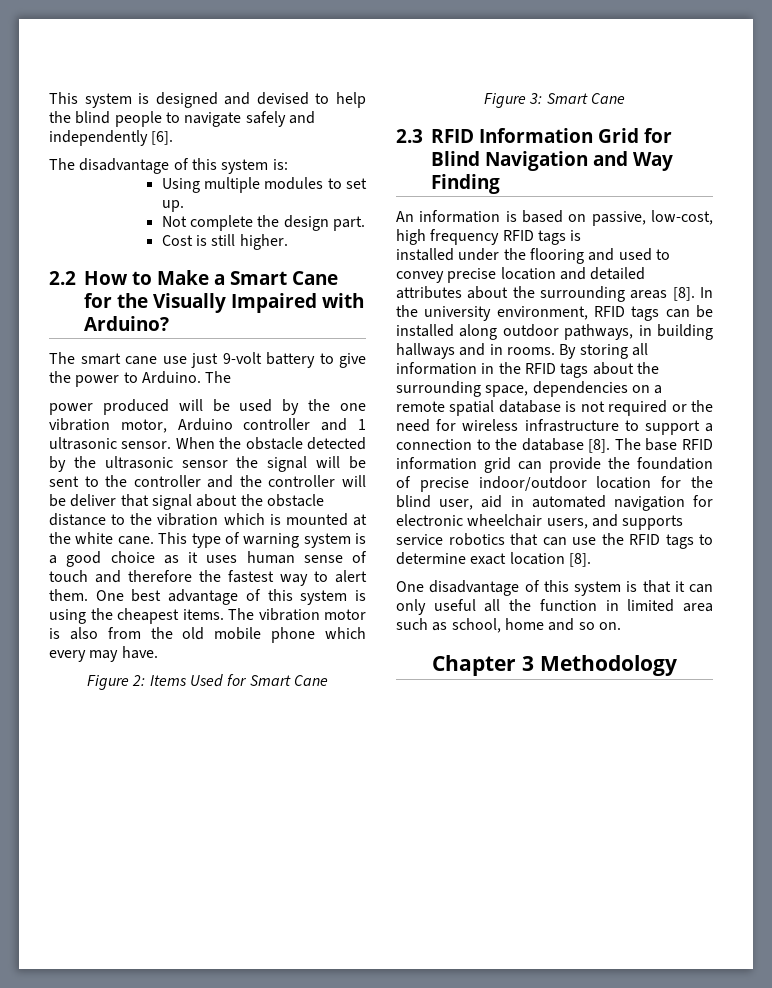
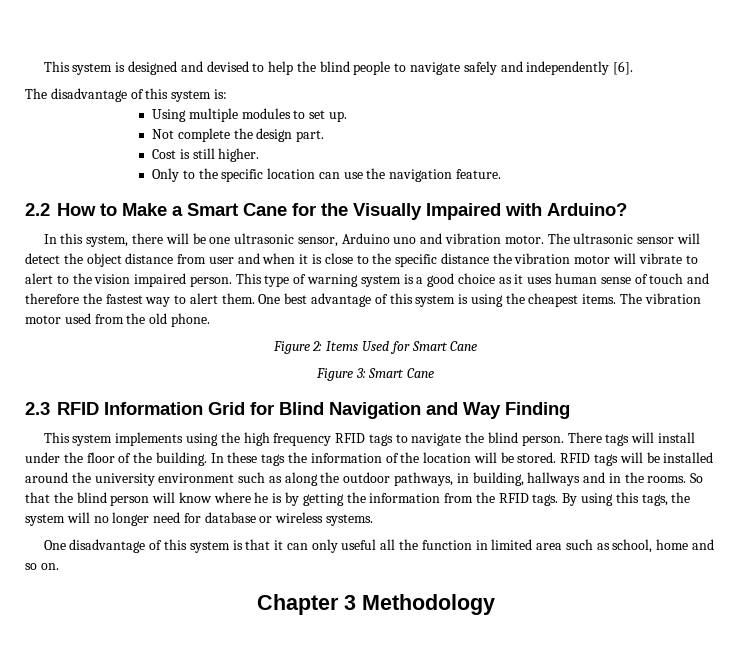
(288, 242) none -> [151,168,501,182] // Only to the specific location can use the navigation feature.
[49,352,366,368] [49,371,232,387] [49,399,366,415] [49,418,366,433] [49,437,366,450] [49,456,366,472] [49,475,366,488] [49,494,324,510] [49,513,367,526] [49,532,154,545] The smart cane use just 9-volt battery to give the power to Arduino. The // power produced will be used by the one vibration motor, Arduino controller and 1 ultrasonic sensor. When the obstacle detected by the ultrasonic sensor the signal will be sent to the controller and the controller will be deliver that signal about the obstacle distance to the vibration which is mounted at the white cane. -> [43,233,700,247] [25,253,698,267] [25,273,232,287] In this system, there will be one ultrasonic sensor, Arduino uno and vibration motor. The ultrasonic sensor will detect the object distance from user and when it is close to the specific distance the vibration motor will vibrate to alert to the vision impaired person.
[49,627,98,640] is also -> [64,313,91,324] used
[214,627,366,643] [49,646,158,662] mobile phone which every may have. -> [170,313,210,327] phone.
[396,210,713,226] [396,229,582,245] [396,248,670,264] [396,267,646,283] [396,286,713,302] [396,305,713,321] [396,324,498,340] An information is based on passive, low-cost, high frequency RFID tags is // installed under the flooring and used to convey precise location and detailed attributes about the surrounding areas [8]. In the university environment, RFID tags can be installed along -> [43,432,695,446] [25,452,714,466] [25,472,340,486] This system implements using the high frequency RFID tags to navigate the blind person. There tags will install under the floor of the building. In these tags the information of the location will be stored. RFID tags will be installed around the university environment such as along the
[657,324,713,340] building -> [472,472,524,486] building,
[506,343,648,359] [396,362,659,378] [396,381,663,397] [396,400,713,416] [396,419,713,435] [396,438,713,453] [396,457,713,473] [396,476,713,492] [396,495,713,511] [396,514,684,530] [396,533,713,549] [396,552,591,567] rooms. By storing all information in the RFID tags about the surrounding space, dependencies on a remote spatial database is not required or the need for wireless infrastructure to support a connection to the database [8]. The base RFID information grid can provide the foundation of precise indoor/outdoor location for the blind user, aid in automated navigation for electronic wheelchair users, and supports service robotics that can use the RFID tags to determine exact location [8]. -> [624,472,704,483] [25,492,691,506] [25,512,374,526] the rooms. So that the blind person will know where he is by getting the information from the RFID tags. By using this tags, the system will no longer need for database or wireless systems.

